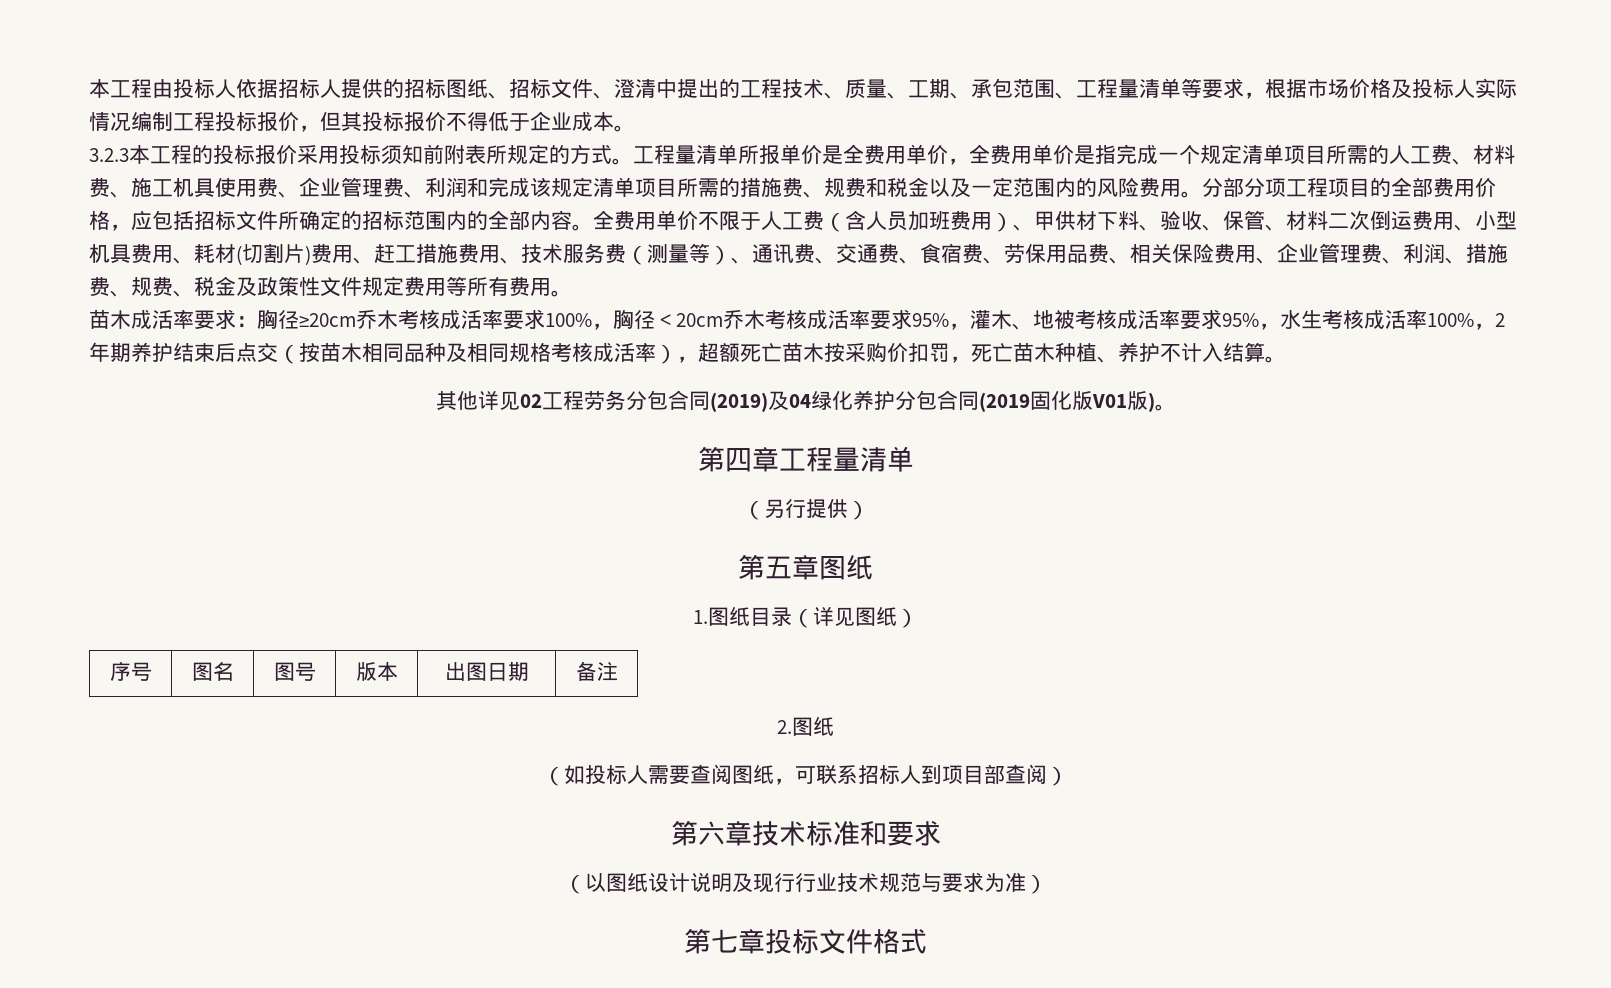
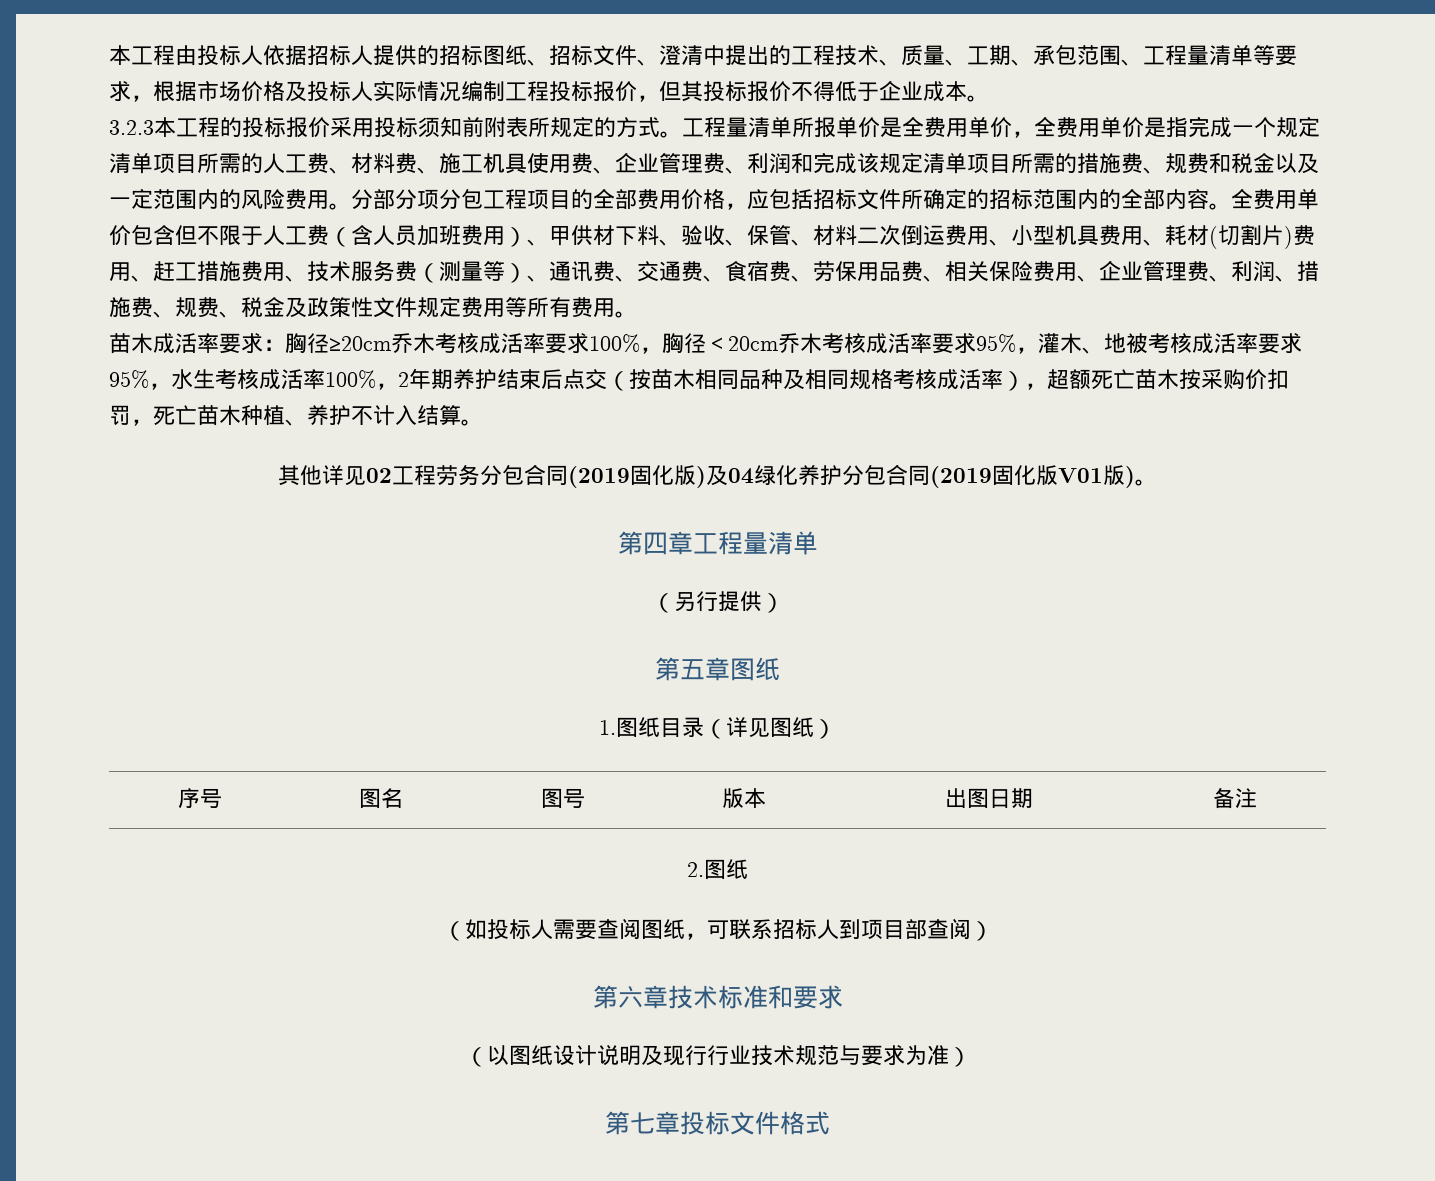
(1286, 187) none -> [439,189,483,209] 分包
(698, 220) none -> [131,225,197,245] 包含但
[709,392,768,412] (2019) -> [568,465,706,488] (2019固化版)

